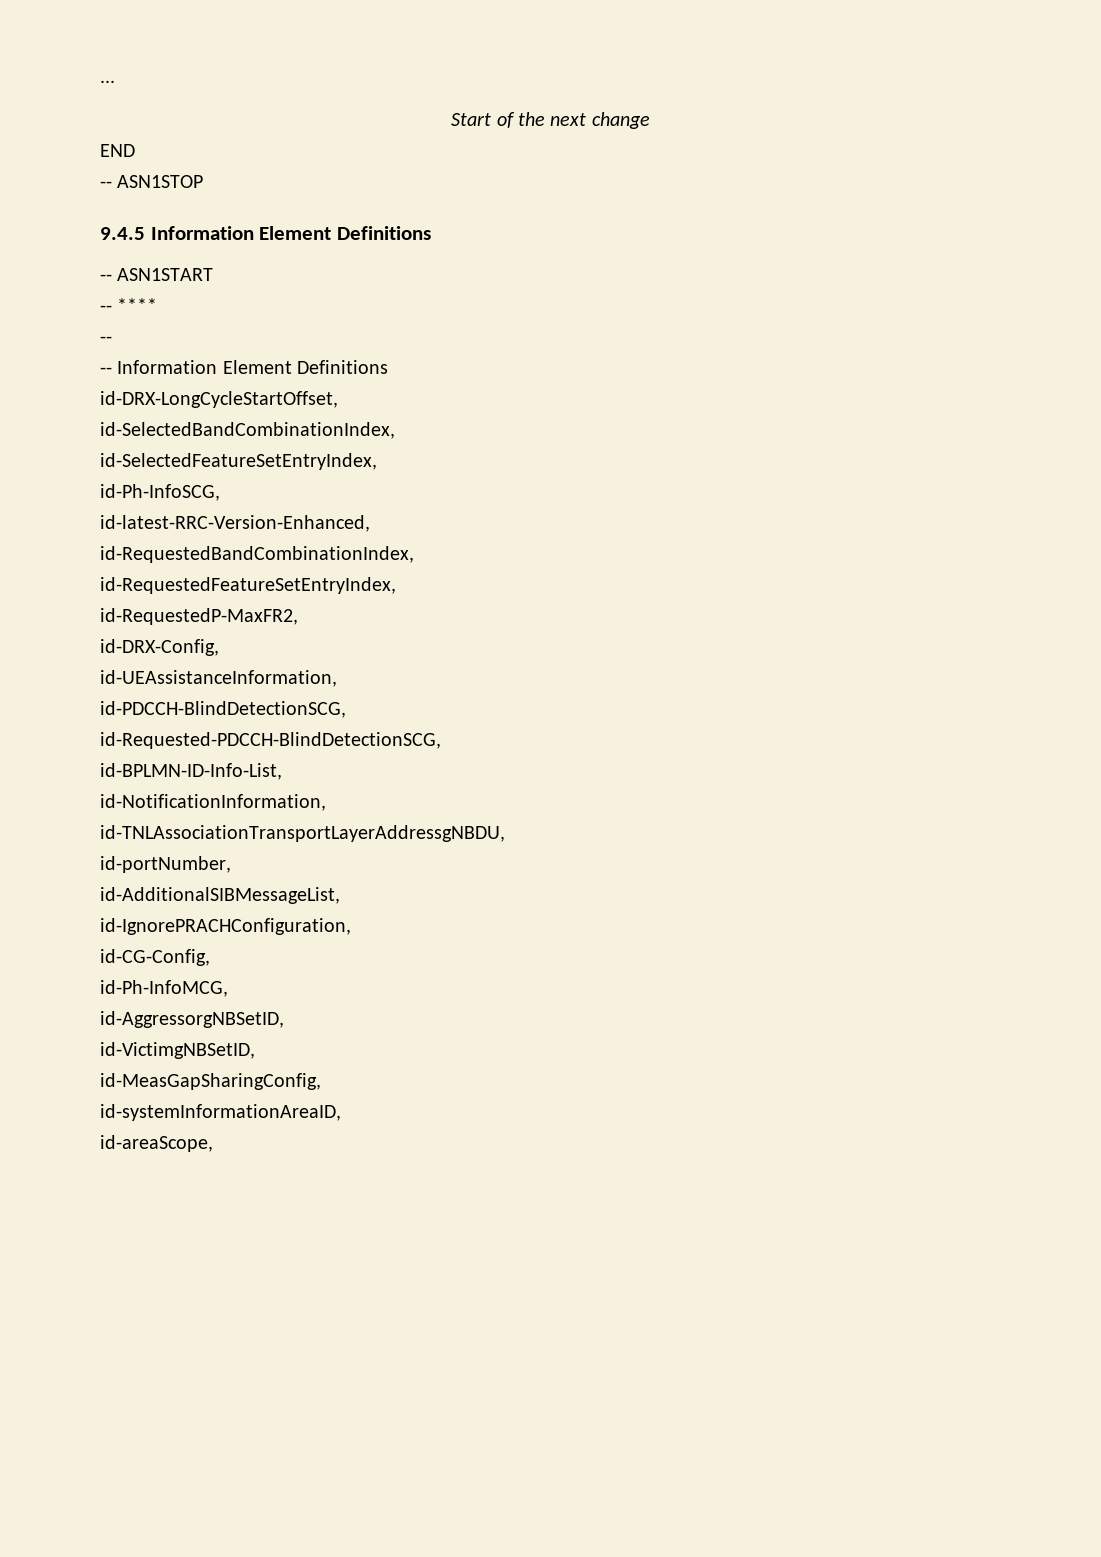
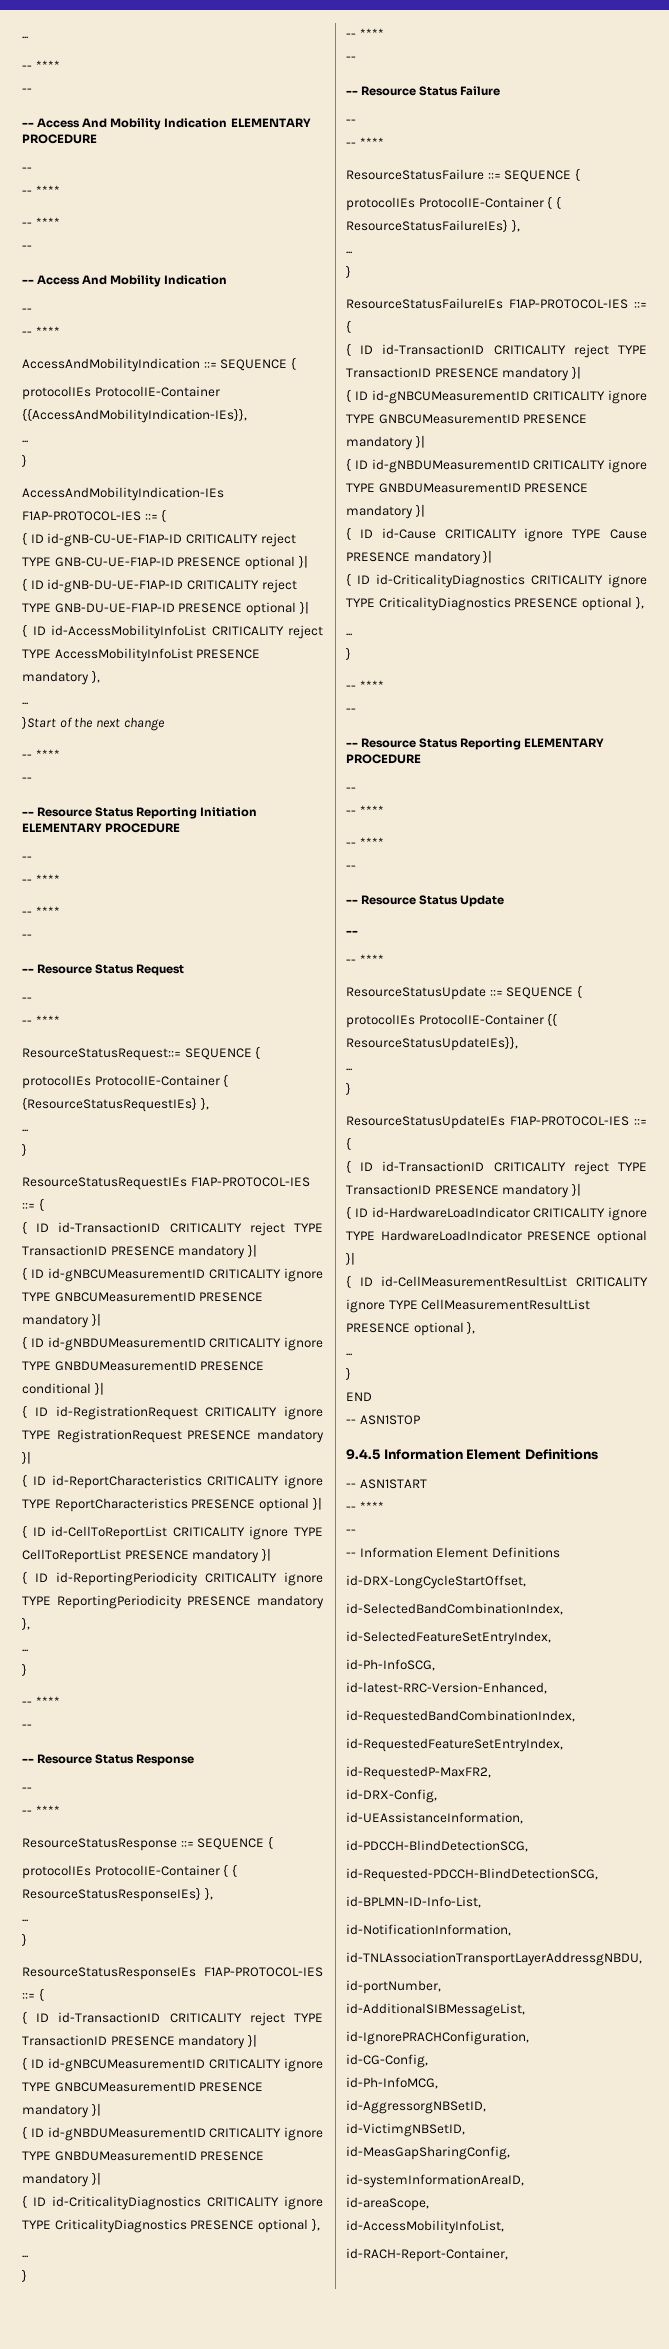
[100,80,115,83] [451,112,650,129] ... // Start of the next change -> [22,36,28,39] [22,60,60,70] [22,88,32,93] [22,118,311,130] [22,134,97,144] [22,167,32,172] [22,185,60,195] [22,217,60,227] [22,245,32,250] [22,275,228,287] [22,308,32,313] [22,326,60,336] [22,357,296,372] [22,386,220,400] [22,408,247,423] [22,440,28,443] [22,454,27,467] [22,487,224,501] [22,509,167,522] [22,532,296,547] [22,555,308,570] [22,578,297,593] [22,601,309,616] [22,624,323,639] [22,648,261,662] [22,670,100,685] [22,702,28,705] [22,716,165,731] [22,749,60,759] [22,777,32,782] [22,807,258,819] [22,823,181,833] [22,856,32,861] [22,874,60,884] [22,906,60,916] [22,934,32,939] [22,964,185,976] [22,997,32,1002] [22,1015,60,1025] [22,1046,261,1061] [22,1074,229,1089] [22,1097,209,1112] [22,1129,28,1132] [22,1143,27,1156] [22,1177,310,1190] [22,1198,44,1211] [22,1221,323,1236] [22,1244,257,1259] [22,1267,323,1282] [22,1292,264,1302] [22,1313,101,1328] [22,1336,323,1351] [22,1361,265,1371] [22,1382,104,1395] [22,1405,323,1420] [22,1429,324,1443] [22,1451,31,1464] [22,1474,323,1489] [22,1497,322,1512] [22,1525,323,1540] [22,1548,271,1563] [22,1571,323,1586] [22,1595,324,1609] [22,1617,30,1630] [22,1649,28,1652] [22,1663,27,1676] [22,1696,60,1706] [22,1724,32,1729] [22,1754,195,1766] [22,1787,32,1792] [22,1805,60,1815] [22,1836,273,1851] [22,1864,237,1879] [22,1887,213,1902] [22,1919,28,1922] [22,1933,27,1946] [22,1967,323,1980] [22,1988,44,2001] [22,2011,323,2026] [22,2034,257,2049] [22,2057,323,2072] [22,2082,264,2092] [22,2103,101,2118] [22,2126,323,2141] [22,2151,265,2161] [22,2172,101,2187] [22,2195,323,2210] [22,2218,320,2233] [22,2255,28,2258] [22,2269,27,2282] [346,28,384,38] [346,56,356,61] [346,86,501,96] [346,119,356,124] [346,137,384,147] [346,168,580,182] [346,196,561,211] [346,219,520,232] [346,251,352,254] [346,265,351,278] [346,298,647,309] [346,320,351,333] [346,343,647,358] [346,366,581,381] [346,389,647,404] [346,414,588,424] [346,435,425,450] [346,458,647,473] [346,483,589,493] [346,504,425,519] [346,527,647,542] [346,550,493,565] [346,573,647,588] [346,596,644,611] [346,633,352,636] [346,647,351,660] [346,680,384,690] [346,708,356,713] [346,738,605,750] [346,754,421,764] [346,787,356,792] [346,805,384,815] [346,837,384,847] [346,865,356,870] [346,895,505,907] [346,930,358,935] [346,954,384,964] [346,985,582,1000] [346,1013,558,1028] [346,1036,518,1051] [346,1068,352,1071] [346,1082,351,1095] [346,1115,647,1129] [346,1137,351,1150] [346,1160,647,1175] [346,1183,581,1198] [346,1206,647,1221] [346,1230,647,1244] [346,1252,355,1265] [346,1275,648,1288] [346,1299,591,1313] [346,1321,476,1336] [346,1353,352,1356] [346,1367,351,1380] ... // -- **** // -- // -- Access And Mobility Indication ELEMENTARY PROCEDURE // -- // -- **** // -- **** // -- // -- Access And Mobility Indication // -- // -- **** // AccessAndMobilityIndication ::= SEQUENCE { // protocolIEs ProtocolIE-Container {{AccessAndMobilityIndication-IEs}}, // ... // } // AccessAndMobilityIndication-IEs F1AP-PROTOCOL-IES ::= { // { ID id-gNB-CU-UE-F1AP-ID CRITICALITY reject TYPE GNB-CU-UE-F1AP-ID PRESENCE optional }| // { ID id-gNB-DU-UE-F1AP-ID CRITICALITY reject TYPE GNB-DU-UE-F1AP-ID PRESENCE optional }| // { ID id-AccessMobilityInfoList CRITICALITY reject TYPE AccessMobilityInfoList PRESENCE mandatory }, // ... // }Start of the next change // -- **** // -- // -- Resource Status Reporting Initiation ELEMENTARY PROCEDURE // -- // -- **** // -- **** // -- // -- Resource Status Request // -- // -- **** // ResourceStatusRequest::= SEQUENCE { // protocolIEs ProtocolIE-Container { {ResourceStatusRequestIEs} }, // ... // } // ResourceStatusRequestIEs F1AP-PROTOCOL-IES ::= { // { ID id-TransactionID CRITICALITY reject TYPE TransactionID PRESENCE mandatory }| // { ID id-gNBCUMeasurementID CRITICALITY ignore TYPE GNBCUMeasurementID PRESENCE mandatory }| // { ID id-gNBDUMeasurementID CRITICALITY ignore TYPE GNBDUMeasurementID PRESENCE conditional }| // { ID id-RegistrationRequest CRITICALITY ignore TYPE RegistrationRequest PRESENCE mandatory }| // { ID id-ReportCharacteristics CRITICALITY ignore TYPE ReportCharacteristics PRESENCE optional }| // { ID id-CellToReportList CRITICALITY ignore TYPE CellToReportList PRESENCE mandatory }| // { ID id-ReportingPeriodicity CRITICALITY ignore TYPE ReportingPeriodicity PRESENCE mandatory }, // ... // } // -- **** // -- // -- Resource Status Response // -- // -- **** // ResourceStatusResponse ::= SEQUENCE { // protocolIEs ProtocolIE-Container { { ResourceStatusResponseIEs} }, // ... // } // ResourceStatusResponseIEs F1AP-PROTOCOL-IES ::= { // { ID id-TransactionID CRITICALITY reject TYPE TransactionID PRESENCE mandatory }| // { ID id-gNBCUMeasurementID CRITICALITY ignore TYPE GNBCUMeasurementID PRESENCE mandatory }| // { ID id-gNBDUMeasurementID CRITICALITY ignore TYPE GNBDUMeasurementID PRESENCE mandatory }| // { ID id-CriticalityDiagnostics CRITICALITY ignore TYPE CriticalityDiagnostics PRESENCE optional }, // ... // } // -- **** // -- // -- Resource Status Failure // -- // -- **** // ResourceStatusFailure ::= SEQUENCE { // protocolIEs ProtocolIE-Container { { ResourceStatusFailureIEs} }, // ... // } // ResourceStatusFailureIEs F1AP-PROTOCOL-IES ::= { // { ID id-TransactionID CRITICALITY reject TYPE TransactionID PRESENCE mandatory }| // { ID id-gNBCUMeasurementID CRITICALITY ignore TYPE GNBCUMeasurementID PRESENCE mandatory }| // { ID id-gNBDUMeasurementID CRITICALITY ignore TYPE GNBDUMeasurementID PRESENCE mandatory }| // { ID id-Cause CRITICALITY ignore TYPE Cause PRESENCE mandatory }| // { ID id-CriticalityDiagnostics CRITICALITY ignore TYPE CriticalityDiagnostics PRESENCE optional }, // ... // } // -- **** // -- // -- Resource Status Reporting ELEMENTARY PROCEDURE // -- // -- **** // -- **** // -- // -- Resource Status Update // -- // -- **** // ResourceStatusUpdate ::= SEQUENCE { // protocolIEs ProtocolIE-Container {{ ResourceStatusUpdateIEs}}, // ... // } // ResourceStatusUpdateIEs F1AP-PROTOCOL-IES ::= { // { ID id-TransactionID CRITICALITY reject TYPE TransactionID PRESENCE mandatory }| // { ID id-HardwareLoadIndicator CRITICALITY ignore TYPE HardwareLoadIndicator PRESENCE optional }| // { ID id-CellMeasurementResultList CRITICALITY ignore TYPE CellMeasurementResultList PRESENCE optional }, // ... // }
(213, 1143) none -> [346,2220,504,2234] [346,2248,508,2262] // id-AccessMobilityInfoList, // id-RACH-Report-Container,

